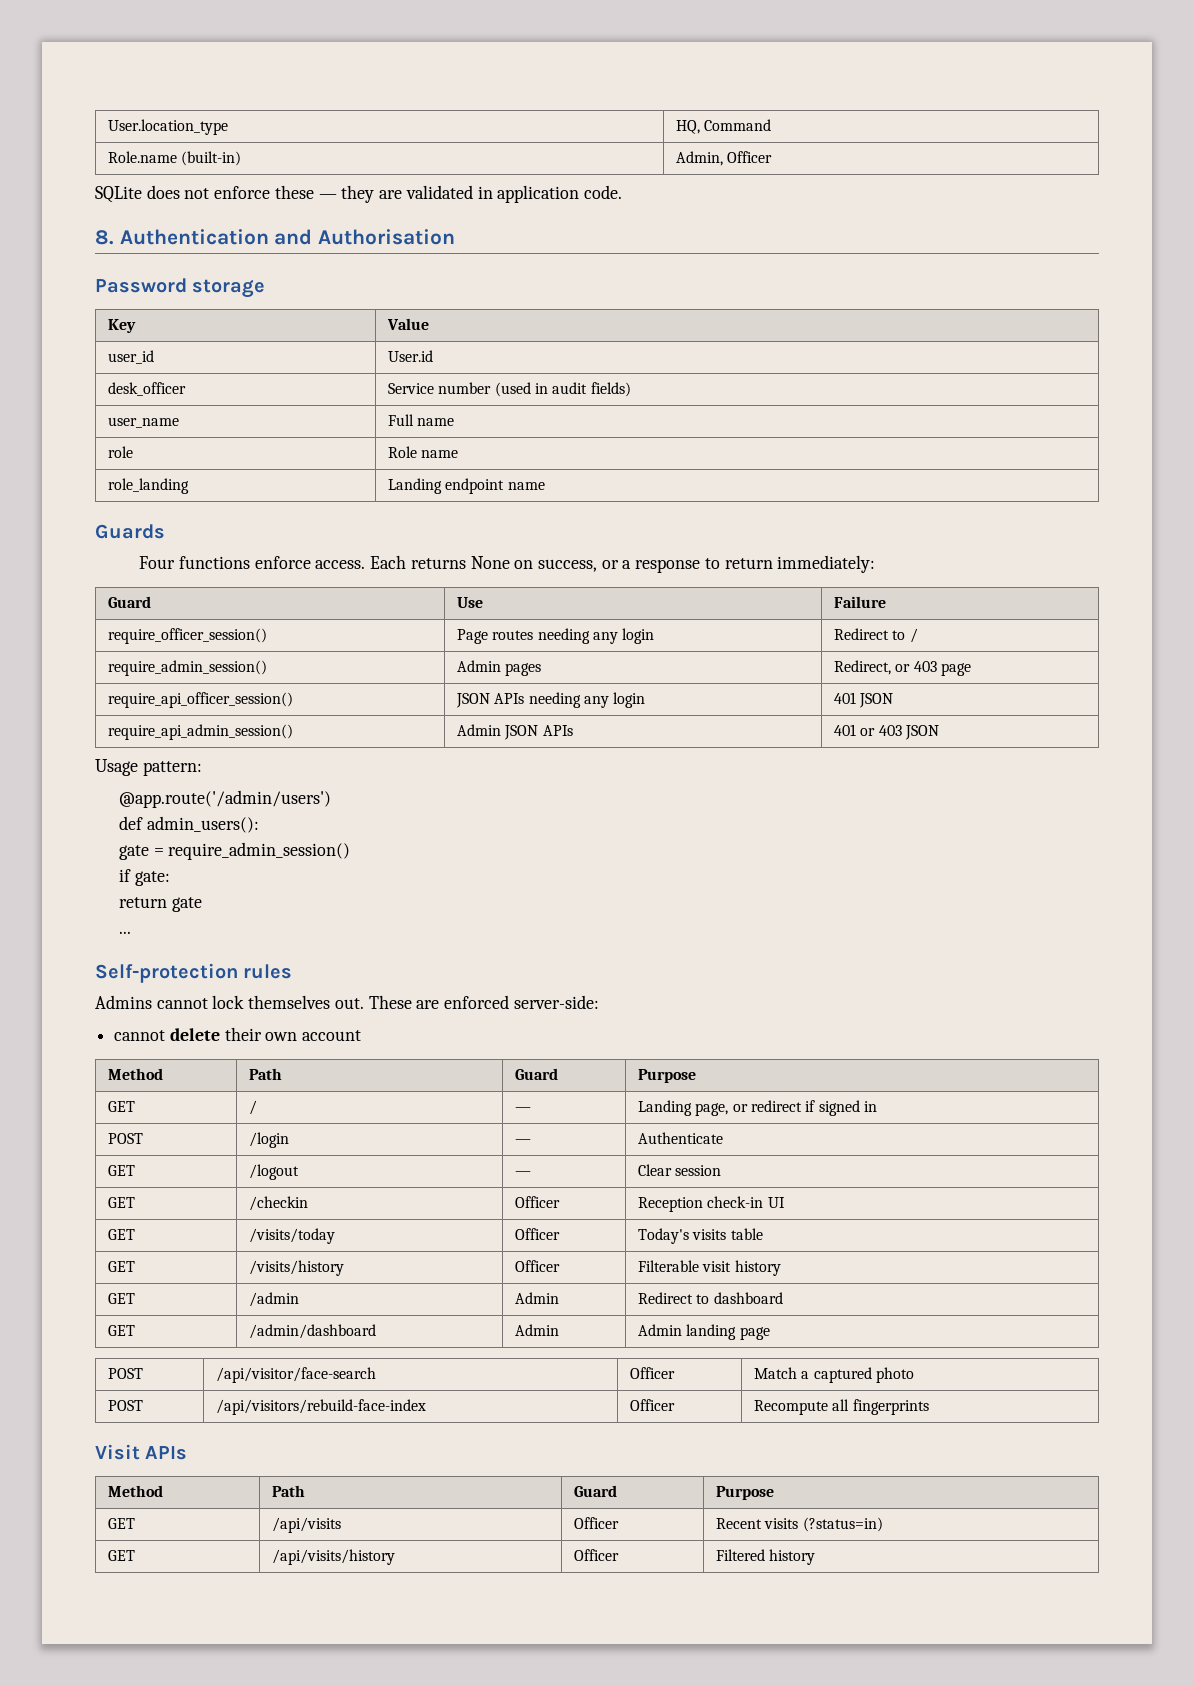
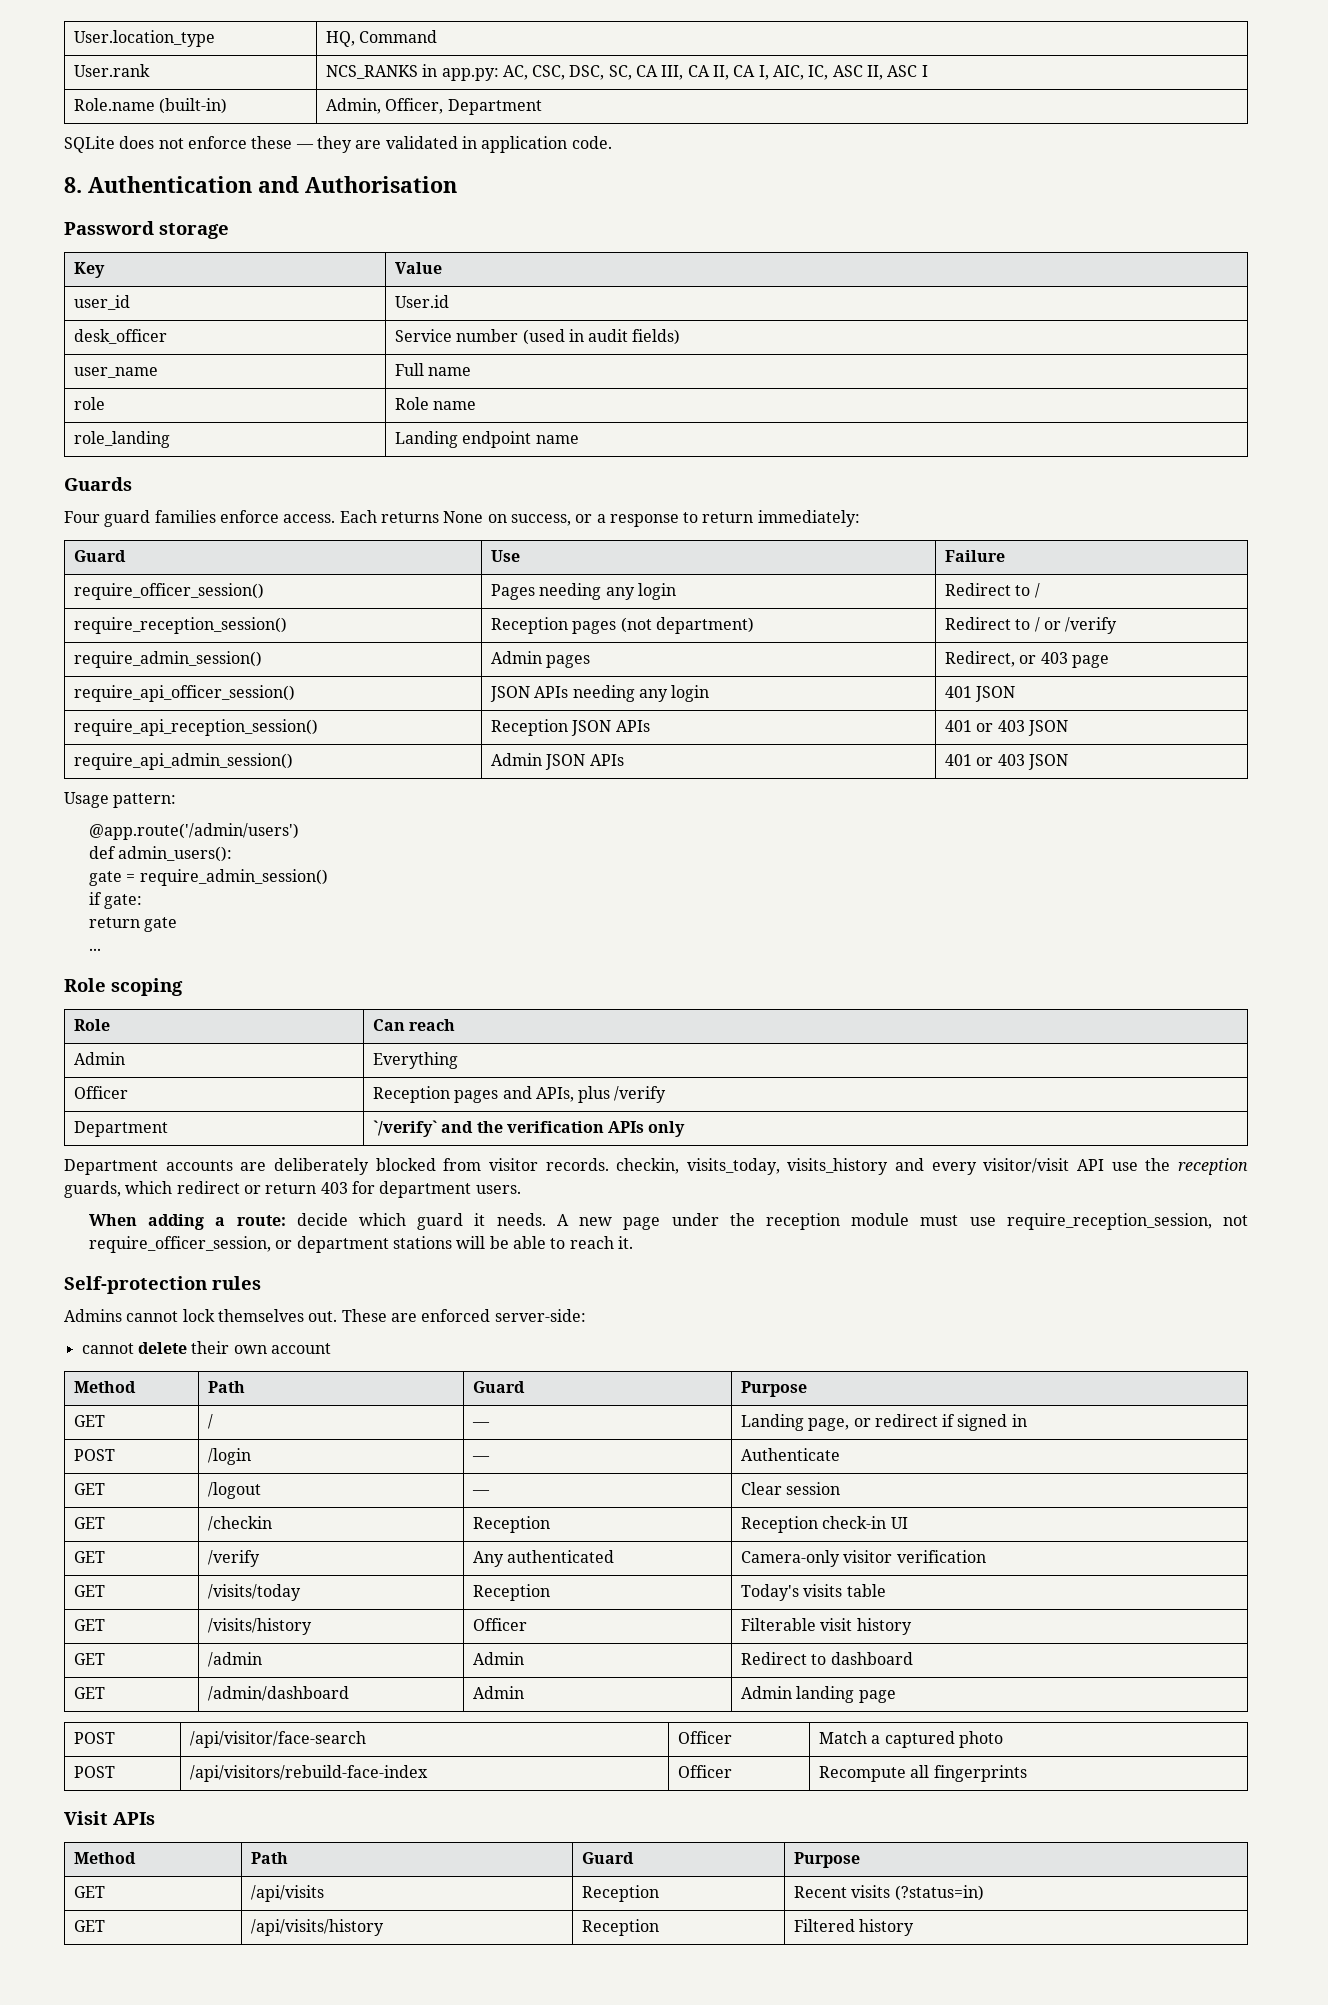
(772, 125) none -> [73,64,150,77] [325,64,928,81] // User.rank | NCS_RANKS in app.py: AC, CSC, DSC, SC, CA III, CA II, CA I, AIC, IC, ASC II, ASC I
[727,151,773,163] Officer -> [385,98,542,115] Officer, Department
[178,556,250,569] functions -> [104,510,216,527] guard families
[457,629,534,644] Page routes -> [490,584,535,600] Pages
(918, 635) none -> [73,617,287,634] [490,617,754,634] [944,617,1118,634] // require_reception_session() | Reception pages (not department) | Redirect to / or /verify
(894, 700) none -> [73,719,318,736] [490,719,650,736] [944,720,1068,736] // require_api_reception_session() | Reception JSON APIs | 401 or 403 JSON
(131, 932) none -> [64,978,183,996] [73,1019,110,1031] [372,1019,456,1031] [73,1052,125,1065] [372,1052,458,1069] [73,1086,128,1099] [372,1086,667,1103] [73,1121,168,1137] [372,1120,686,1137] [64,1158,1249,1175] [64,1181,521,1198] [88,1213,1249,1230] [88,1236,633,1253] // Role scoping // Role | Can reach // Admin | Everything // Officer | Reception pages and APIs, plus /verify // Department | `/verify` and the verification APIs only // Department accounts are deliberately blocked from visitor records. checkin, visits_today, visits_history and every visitor/visit API use the reception guards, which redirect or return 403 for department users. // When adding a route: decide which guard it needs. A new page under the reception module must use require_reception_session, not require_officer_session, or department stations will be able to reach it.
[515,1196,561,1208] Officer -> [472,1516,550,1533] Reception
(785, 1202) none -> [73,1551,105,1563] [207,1550,260,1567] [472,1550,615,1567] [740,1550,986,1567] // GET | /verify | Any authenticated | Camera-only visitor verification
[515,1228,561,1240] Officer -> [472,1584,550,1601] Reception
[574,1517,620,1529] Officer -> [581,1885,659,1902] Reception
[574,1549,620,1561] Officer -> [581,1919,659,1936] Reception

